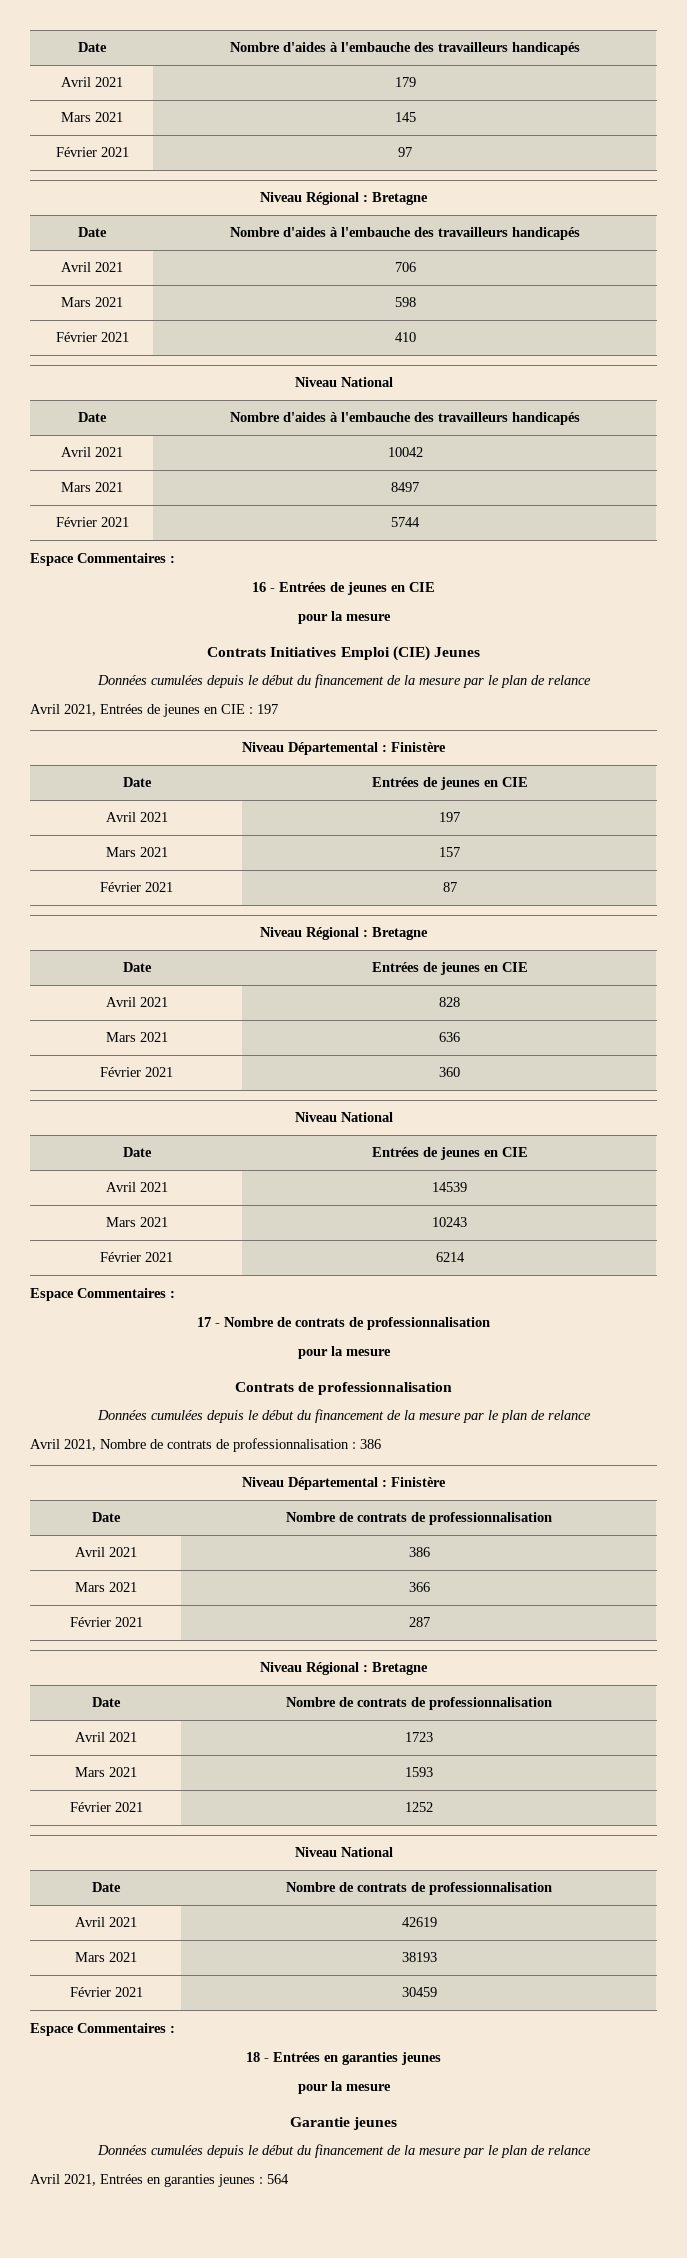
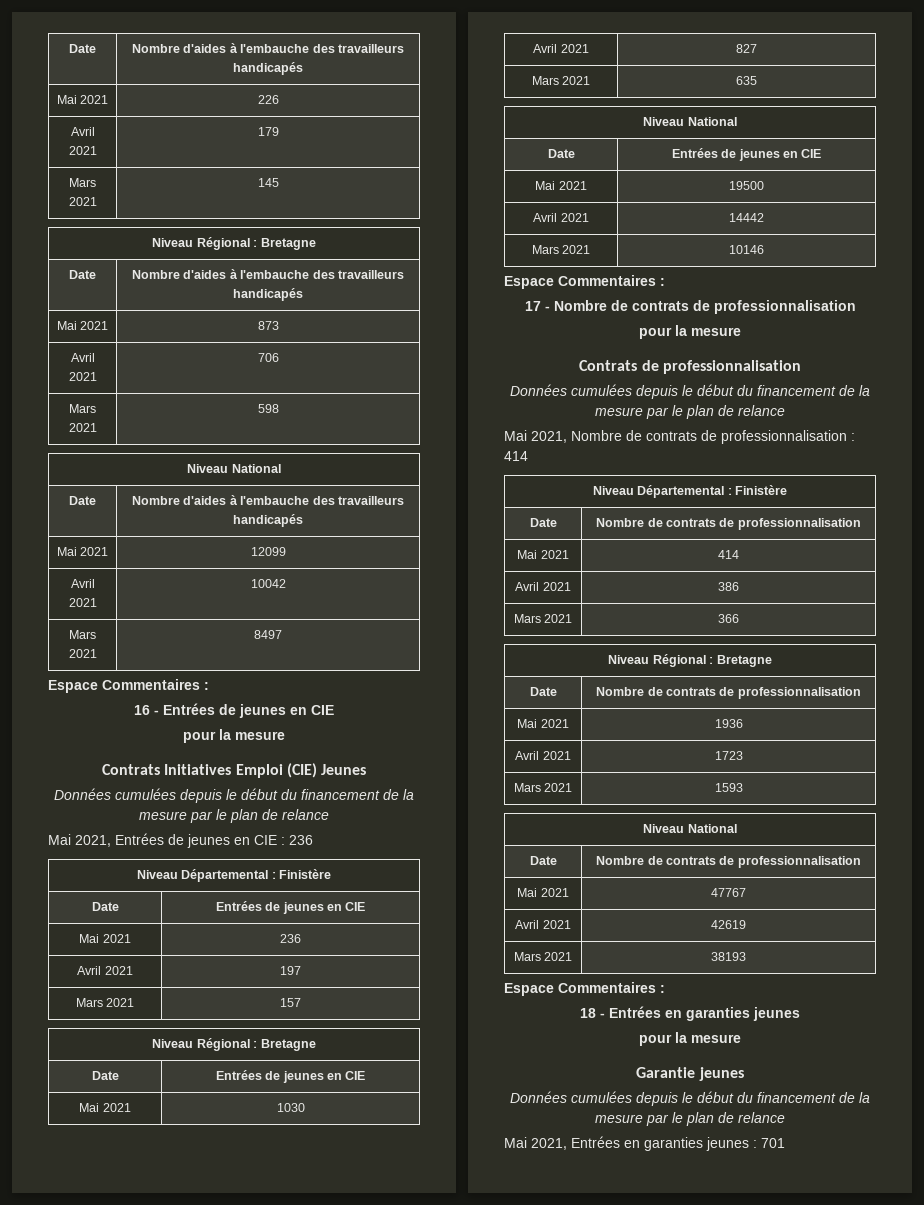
[78,42,107,52] [230,42,580,55] Date | Nombre d'aides à l'embauche des travailleurs handicapés -> [69,44,96,53] [132,43,404,53] [233,62,303,75] [56,95,109,104] [257,95,279,104] Date | Nombre d'aides à l'embauche des travailleurs handicapés // Mai 2021 | 226
[55,147,129,157] [398,147,412,157] // Février 2021 | 97 -> (279, 182) none
(580, 233) none -> [56,321,109,330] [257,321,279,330] // Mai 2021 | 873
[55,332,129,342] [394,332,416,342] // Février 2021 | 410 -> (279, 408) none
(580, 418) none -> [56,547,109,556] [250,547,286,556] // Mai 2021 | 12099
[55,517,129,527] [391,517,420,527] // Février 2021 | 5744 -> (282, 634) none
[30,704,60,714] Avril -> [48,834,71,845] Mai
[257,704,278,714] 197 -> [289,835,313,845] 236
(528, 782) none -> [79,934,131,943] [280,934,301,943] // Mai 2021 | 236
[100,882,173,892] [442,882,457,892] // Février 2021 | 87 -> (301, 1002) none
[105,997,168,1007] [439,997,460,1007] [105,1032,168,1042] [439,1032,460,1042] [100,1067,173,1077] [439,1067,460,1077] // Avril 2021 | 828 // Mars 2021 | 636 // Février 2021 | 360 -> [79,1103,131,1112] [276,1103,305,1112] [533,44,589,53] [736,44,757,53] [531,76,591,85] [736,76,757,85] // Mai 2021 | 1030 // Avril 2021 | 827 // Mars 2021 | 635
[105,1182,168,1192] [432,1182,467,1192] [105,1217,168,1227] [432,1217,467,1227] [100,1252,173,1262] [435,1252,465,1262] // Avril 2021 | 14539 // Mars 2021 | 10243 // Février 2021 | 6214 -> [535,181,587,190] [729,181,764,190] [533,213,589,222] [729,213,764,222] [531,245,591,254] [729,245,764,254] // Mai 2021 | 19500 // Avril 2021 | 14442 // Mars 2021 | 10146
[30,1439,60,1449] Avril -> [504,430,527,441] Mai
[360,1439,381,1449] 386 -> [504,451,528,461] 414
(552, 1518) none -> [517,550,569,559] [718,550,739,559] // Mai 2021 | 414
[69,1617,143,1627] [408,1617,430,1627] // Février 2021 | 287 -> (739, 618) none
(552, 1703) none -> [517,719,569,728] [714,719,743,728] // Mai 2021 | 1936
[69,1802,143,1812] [405,1802,433,1812] // Février 2021 | 1252 -> (743, 787) none
(552, 1888) none -> [517,888,569,897] [711,888,746,897] // Mai 2021 | 47767
[69,1987,143,1997] [401,1987,437,1997] // Février 2021 | 30459 -> (746, 956) none
[30,2174,60,2184] Avril -> [504,1137,527,1148] Mai
[267,2174,289,2184] 564 -> [761,1138,785,1148] 701

